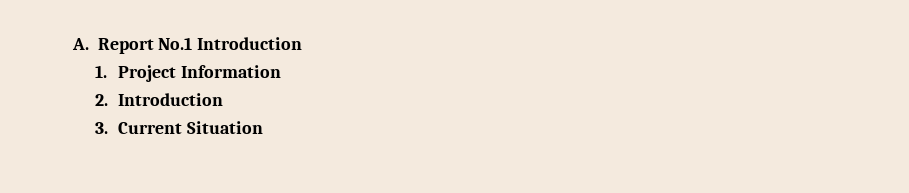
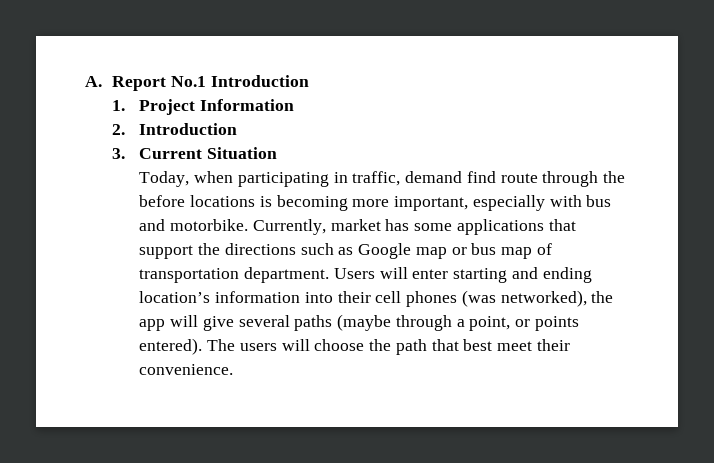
(263, 127) none -> [139,171,625,187] [139,195,612,211] [139,219,576,235] [139,243,552,259] [139,267,592,283] [139,290,614,307] [139,314,579,331] [139,338,570,355] [139,364,234,375] // Today, when participating in traffic, demand find route through the before locations is becoming more important, especially with bus and motorbike. Currently, market has some applications that support the directions such as Google map or bus map of transportation department. Users will enter starting and ending location’s information into their cell phones (was networked), the app will give several paths (maybe through a point, or points entered). The users will choose the path that best meet their convenience.

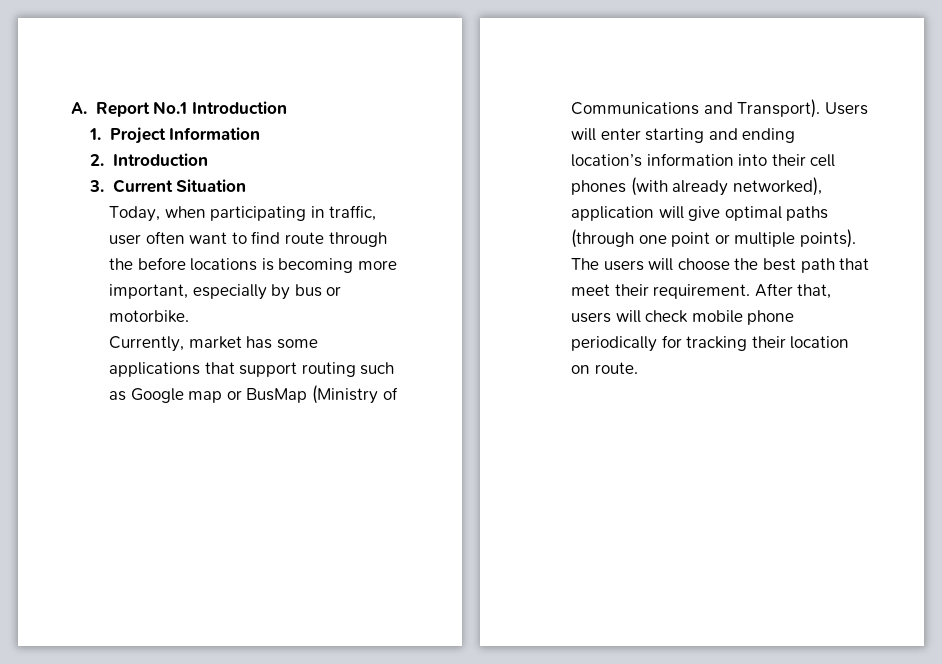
[405,171,463,183] demand -> [109,231,247,245] user often want to
[549,195,612,207] [139,219,166,231] with bus and -> [271,284,342,300] by bus or
(249, 225) none -> (190, 316) //
[198,243,296,255] the directions -> [301,362,356,377] routing
[471,243,552,259] [139,267,330,283] bus map of transportation department. -> [246,385,398,404] [571,99,821,118] BusMap (Ministry of Communications and Transport).
[461,290,614,307] [139,314,579,331] [139,338,203,355] (was networked), the app will give several paths (maybe through a point, or points entered). -> [630,177,822,196] [571,206,829,221] [571,229,857,248] (with already networked), application will give optimal paths (through one point or multiple points).
(392, 345) none -> [763,258,797,271] best
[463,339,493,351] best -> (870, 264) none
[139,364,234,375] convenience. -> [653,283,832,299] [571,310,795,325] [571,335,850,352] [571,362,638,374] requirement. After that, users will check mobile phone periodically for tracking their location on route.

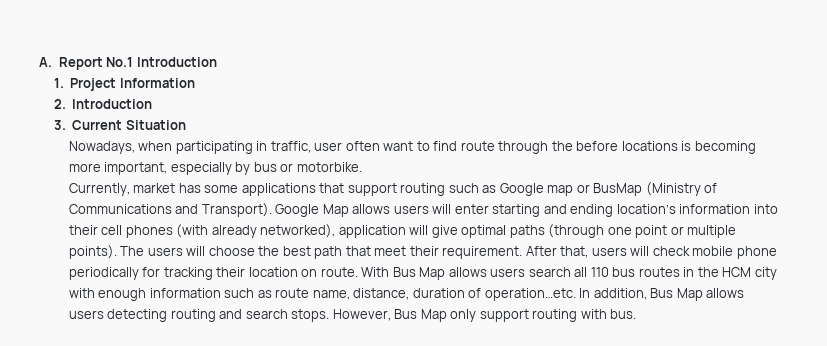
[109,206,161,222] Today, -> [68,141,135,154] Nowadays,
[824,102,868,115] Users -> [275,204,429,217] Google Map allows users
(638, 368) none -> [361,267,777,280] [68,288,745,301] [68,309,637,322] With Bus Map allows users search all 110 bus routes in the HCM city with enough information such as route name, distance, duration of operation…etc. In addition, Bus Map allows users detecting routing and search stops. However, Bus Map only support routing with bus.

